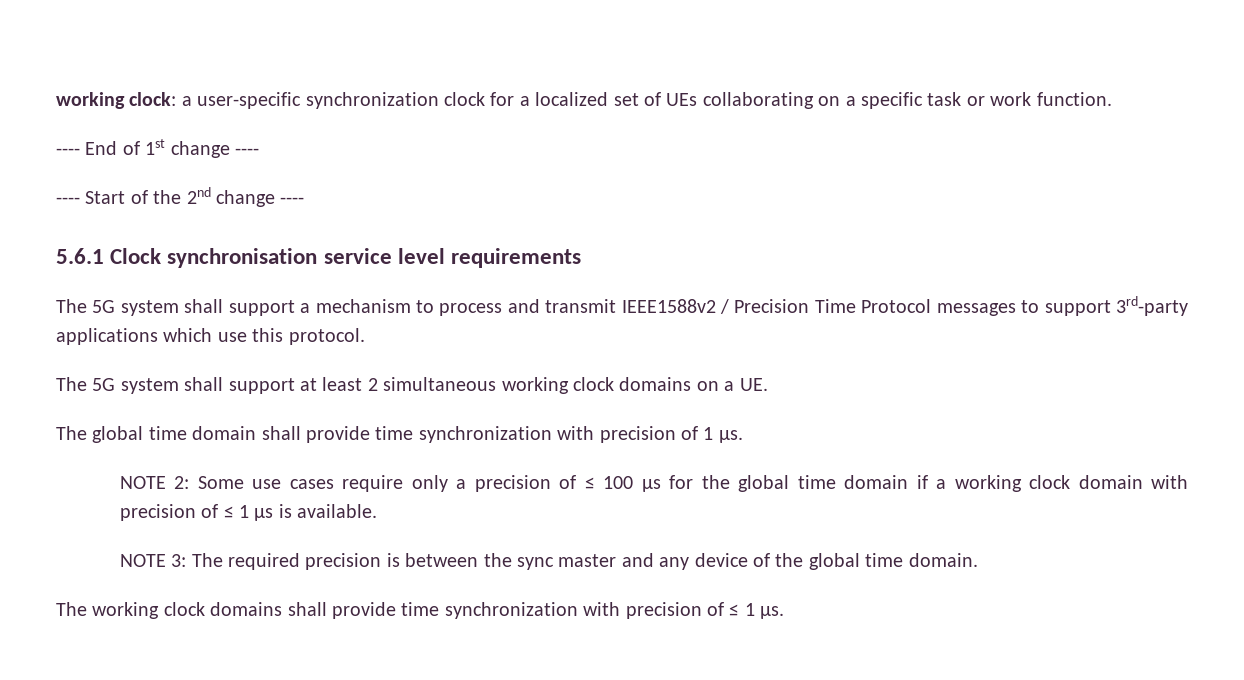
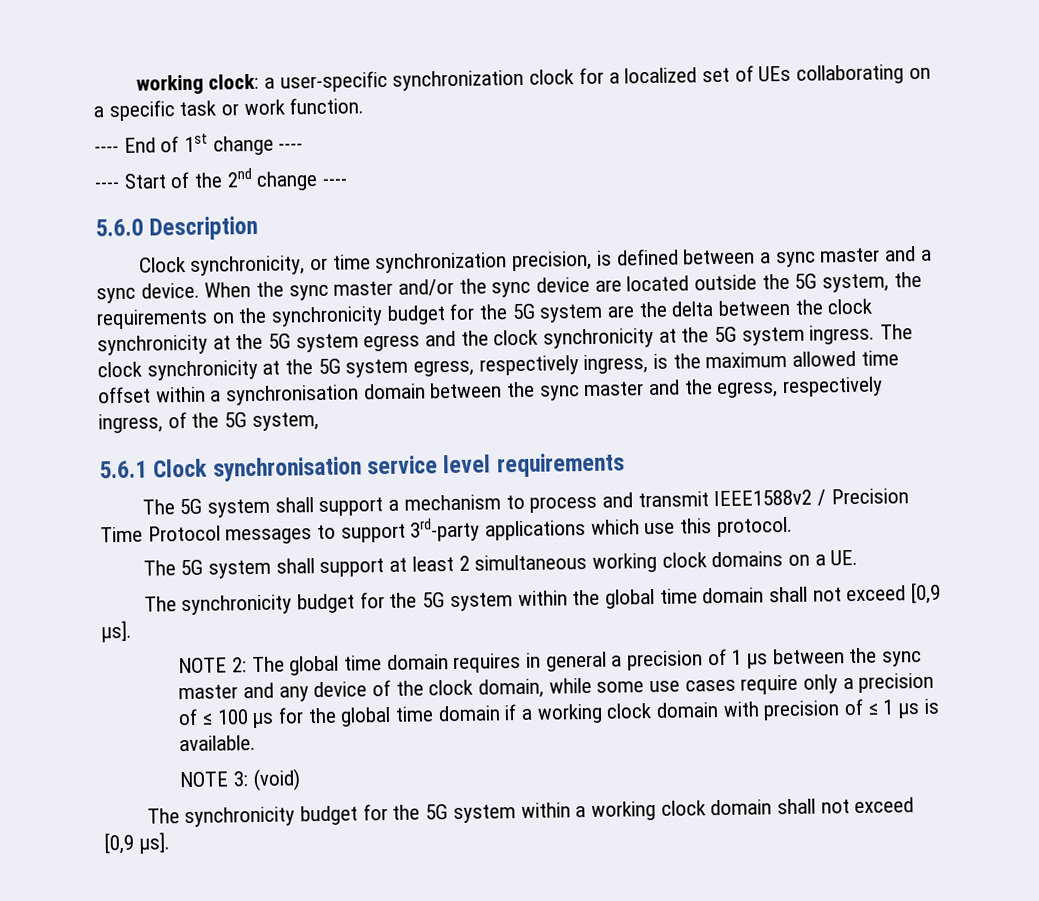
(305, 200) none -> [95,215,259,241] [138,246,932,276] [96,271,922,304] [96,298,873,330] [97,324,914,356] [97,350,899,381] [98,376,884,406] [98,411,319,434] // 5.6.0 Description // Clock synchronicity, or time synchronization precision, is defined between a sync master and a sync device. When the sync master and/or the sync device are located outside the 5G system, the requirements on the synchronicity budget for the 5G system are the delta between the clock synchronicity at the 5G system egress and the clock synchronicity at the 5G system ingress. The clock synchronicity at the 5G system egress, respectively ingress, is the maximum allowed time offset within a synchronisation domain between the sync master and the egress, respectively ingress, of the 5G system,
[92,426,743,443] [119,476,244,489] global time domain shall provide time synchronization with precision of 1 µs. // NOTE 2: Some -> [181,582,941,616] [101,620,132,643] [178,647,922,676] [178,677,645,702] synchronicity budget for the 5G system within the global time domain shall not exceed [0,9 µs]. // NOTE 2: The global time domain requires in general a precision of 1 µs between the sync master and any device of the clock domain, while some
[191,553,978,570] [56,602,785,619] The required precision is between the sync master and any device of the global time domain. // The working clock domains shall provide time synchronization with precision of ≤ 1 µs. -> [252,768,301,792] [146,797,915,828] [104,832,171,855] (void) // The synchronicity budget for the 5G system within a working clock domain shall not exceed [0,9 µs].

